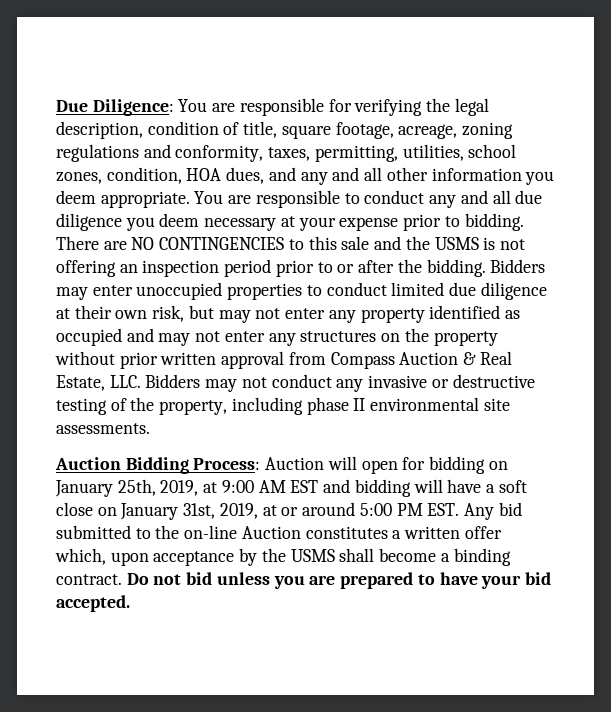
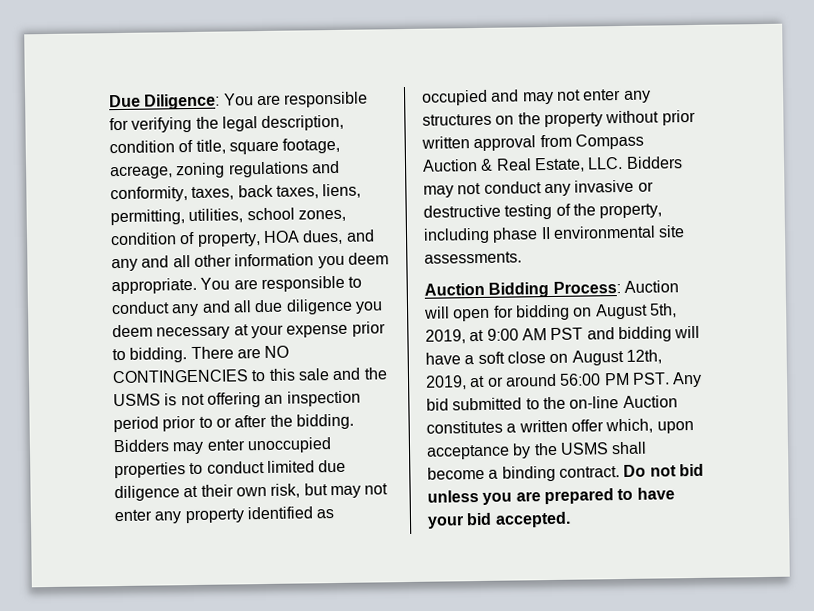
(311, 154) none -> [237,183,362,199] back taxes, liens,
[106,167,182,184] condition, -> [110,231,261,247] condition of property,
[55,479,156,497] January 25th, -> [595,303,677,320] August 5th,
[290,480,319,493] EST -> [550,327,584,340] PST
[120,503,216,520] January 31st, -> [571,349,662,366] August 12th,
[359,503,460,516] 5:00 PM EST. -> [559,372,670,386] 56:00 PM PST.

